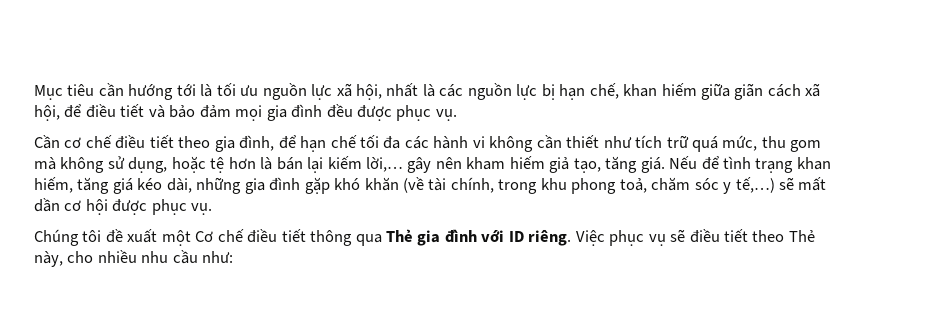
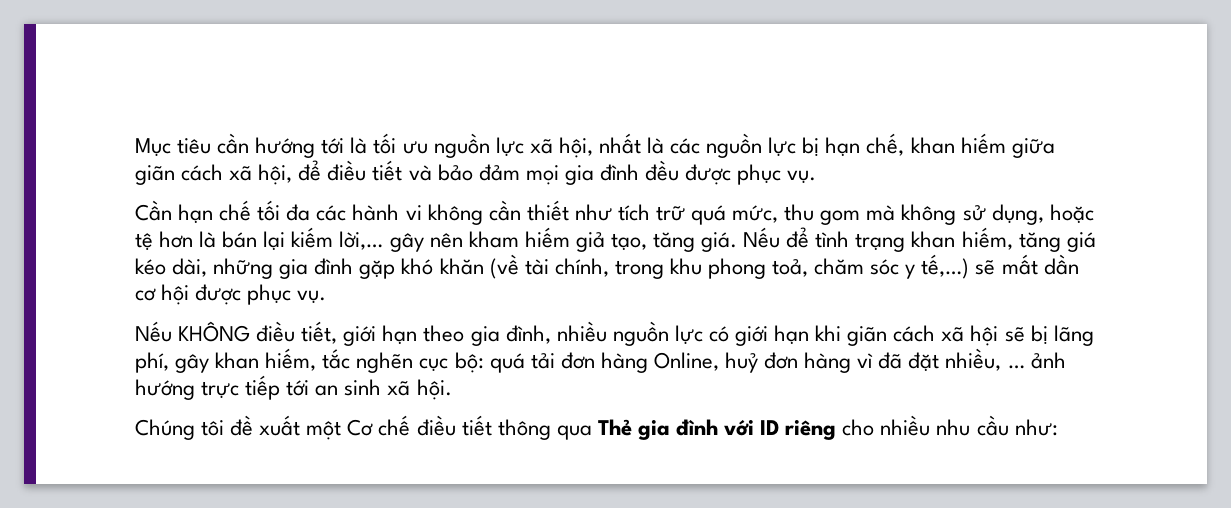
[64,135,296,152] cơ chế điều tiết theo gia đình, để -> (172, 210) none
(213, 209) none -> [135,321,1094,346] [135,348,1066,373] [135,375,452,400] // Nếu KHÔNG điều tiết, giới hạn theo gia đình, nhiều nguồn lực có giới hạn khi giãn cách xã hội sẽ bị lãng phí, gây khan hiếm, tắc nghẽn cục bộ: quá tải đơn hàng Online, huỷ đơn hàng vì đã đặt nhiều, … ảnh hướng trực tiếp tới an sinh xã hội.
[528,229,815,246] [34,251,63,267] riêng. Việc phục vụ sẽ điều tiết theo Thẻ này, -> [785,420,837,440] riêng

